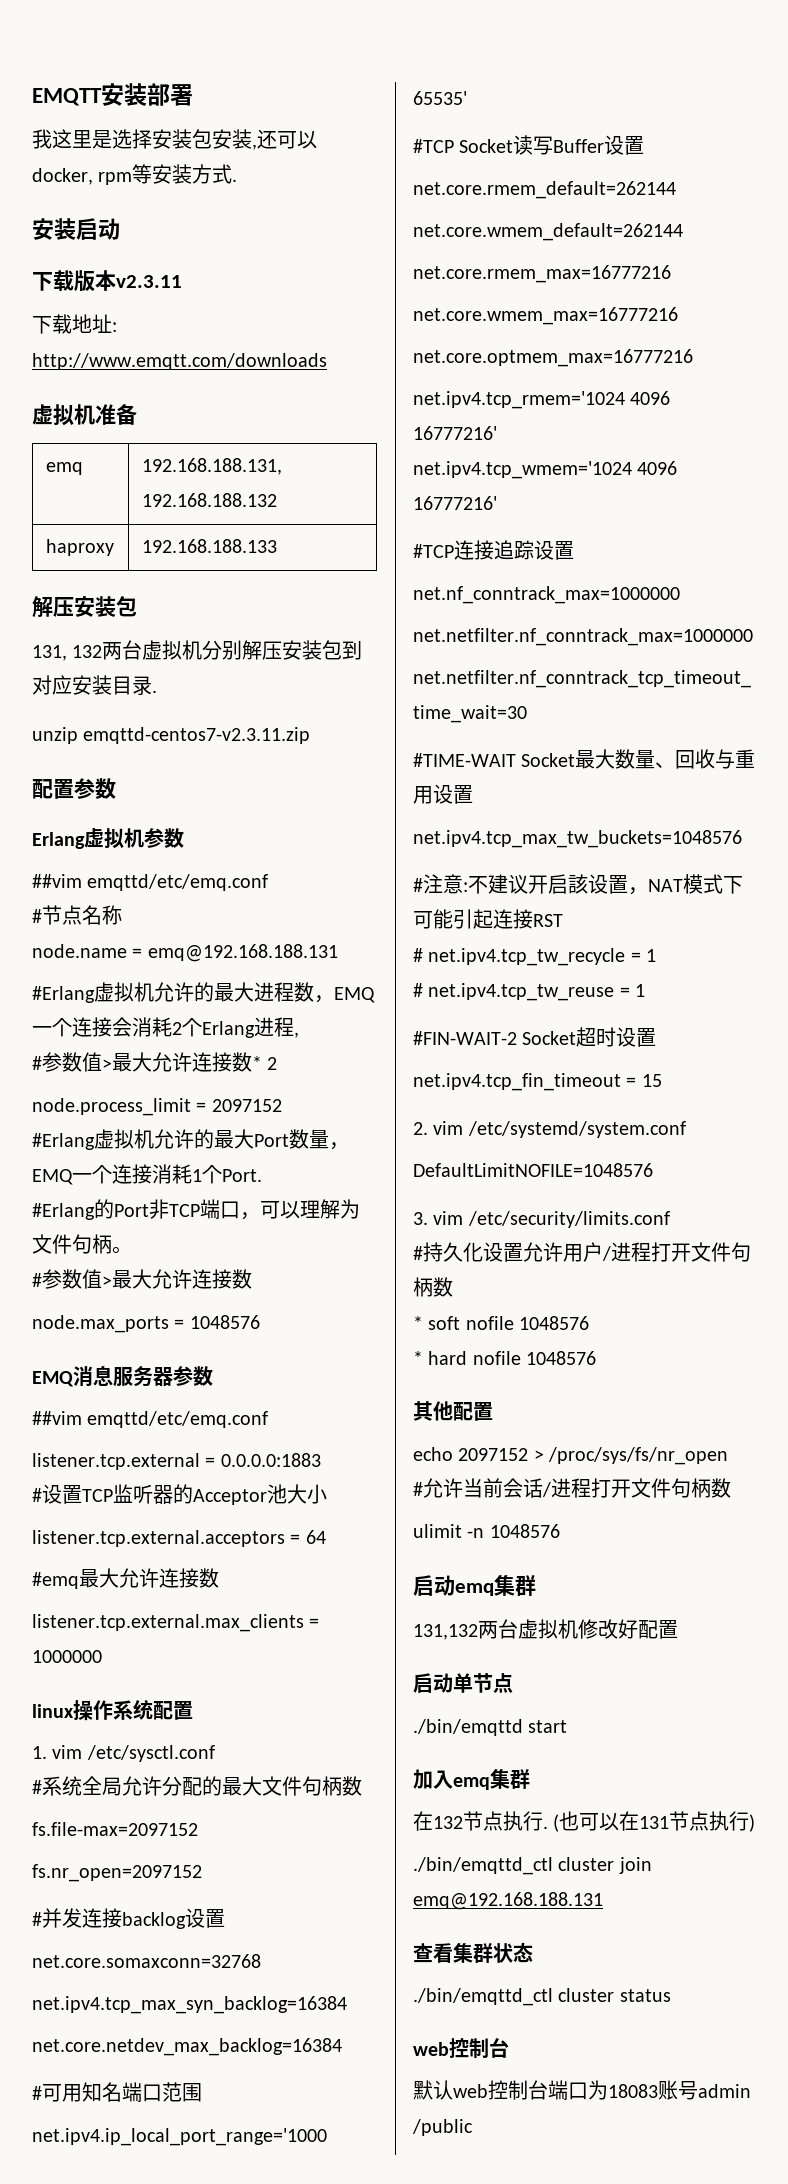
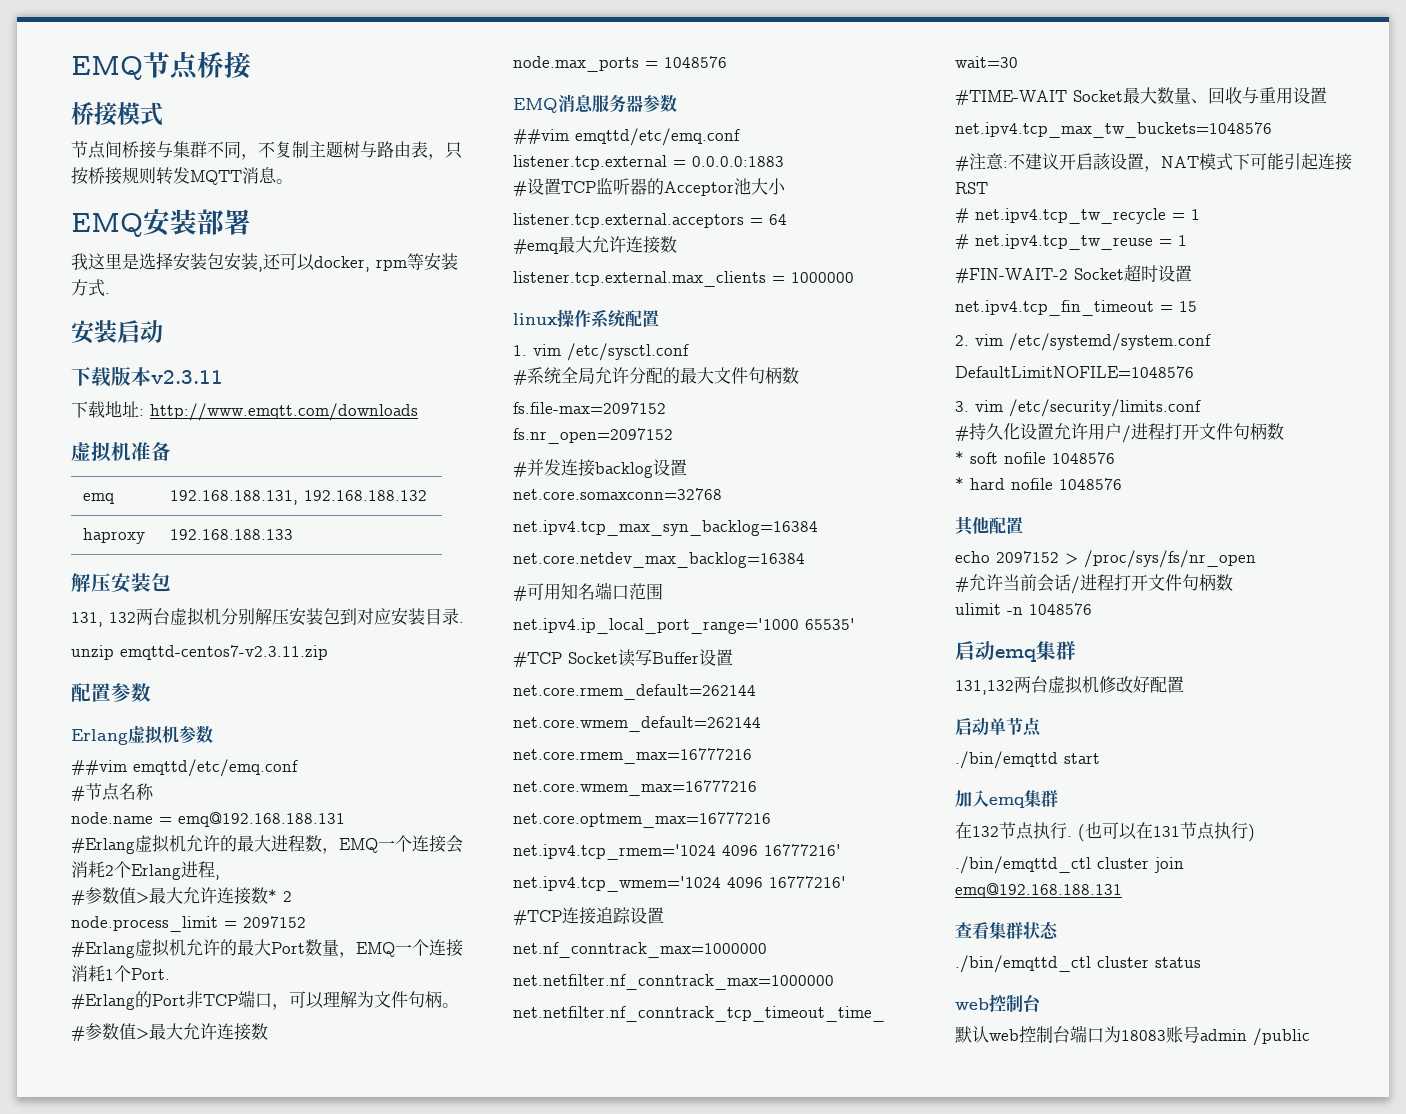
[32,88,102,106] EMQTT -> [71,51,251,80] [71,102,163,126] [71,141,462,160] [71,167,293,185] [71,213,143,237] EMQ节点桥接 // 桥接模式 // 节点间桥接与集群不同，不复制主题树与路由表，只按桥接规则转发MQTT消息。 // EMQ

